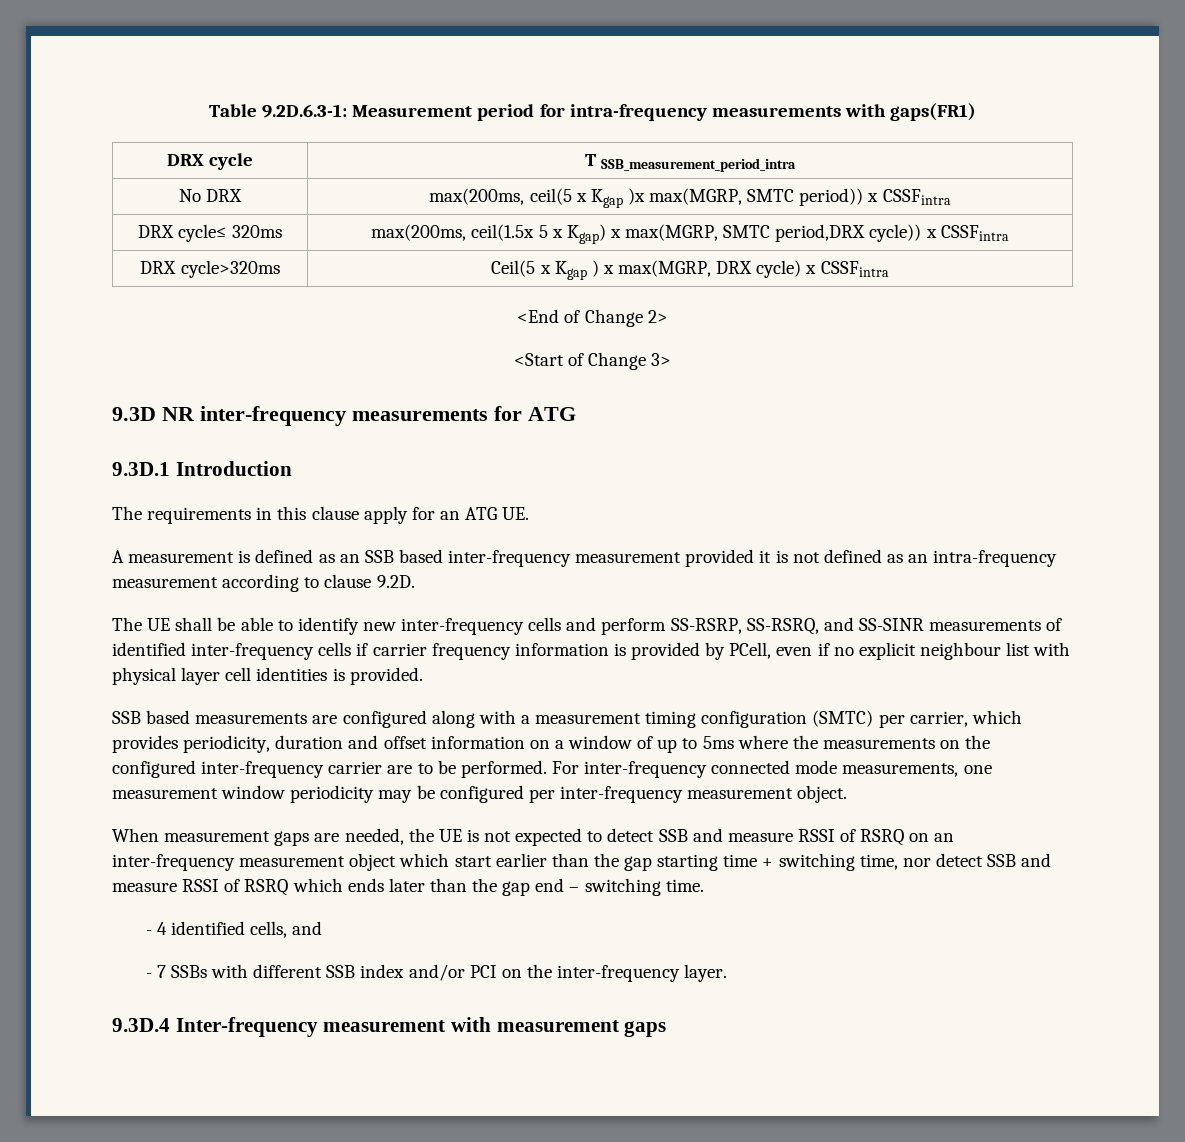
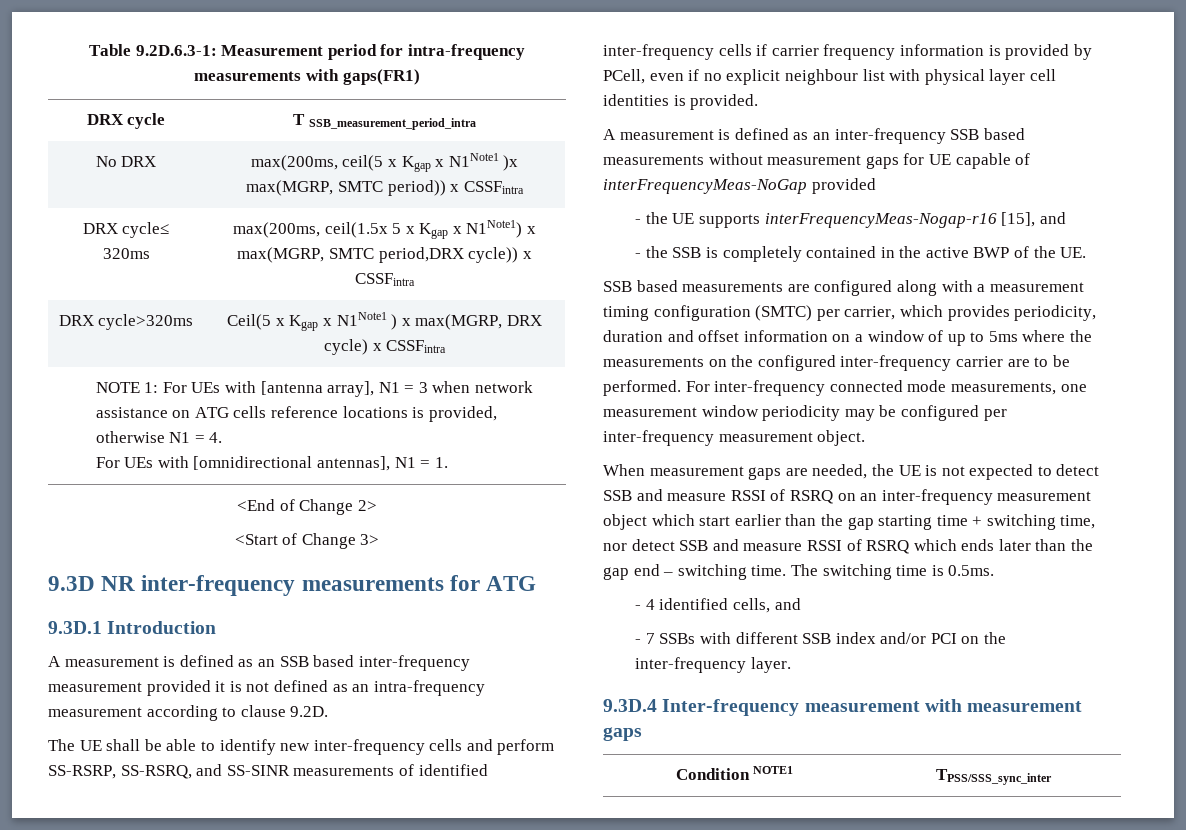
(623, 198) none -> [435,153,499,167] x N1Note1
[566,224,606,244] Kgap) -> [419,220,523,239] Kgap x N1Note1)
(587, 270) none -> [322,312,387,326] x N1Note1
(889, 269) none -> [95,381,534,397] [95,406,497,422] [95,431,223,443] [95,456,448,471] // NOTE 1: For UEs with [antenna array], N1 = 3 when network assistance on ATG cells reference locations is provided, otherwise N1 = 4. // For UEs with [omnidirectional antennas], N1 = 1.
[112,506,530,524] // The requirements in this clause apply for an ATG UE. -> (217, 627) none
(423, 676) none -> [603,128,1025,144] [603,153,1031,169] [603,178,876,194] [635,212,1066,228] [635,246,1087,262] // A measurement is defined as an inter-frequency SSB based measurements without measurement gaps for UE capable of interFrequencyMeas-NoGap provided // - the UE supports interFrequencyMeas-Nogap-r16 [15], and // - the SSB is completely contained in the active BWP of the UE.
(704, 885) none -> [790,564,995,580] The switching time is 0.5ms.
(667, 1029) none -> [675,766,794,780] [935,769,1052,785] // Condition NOTE1 | TPSS/SSS_sync_inter

